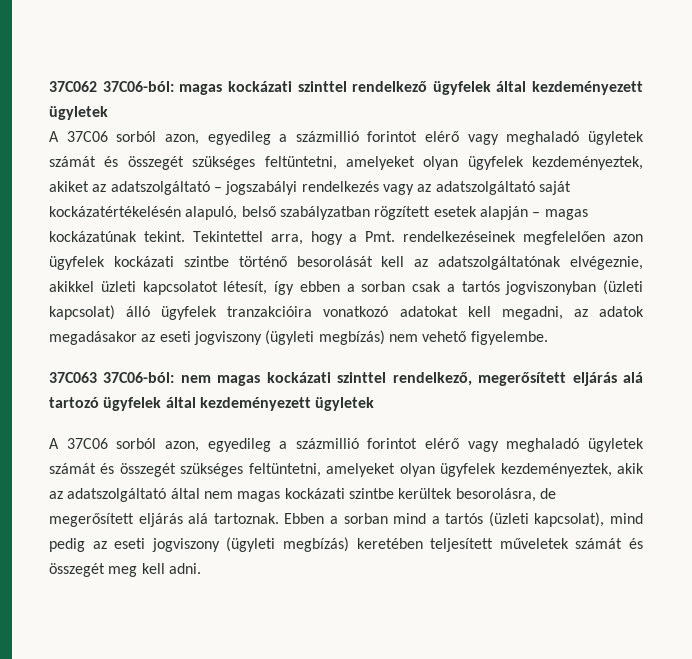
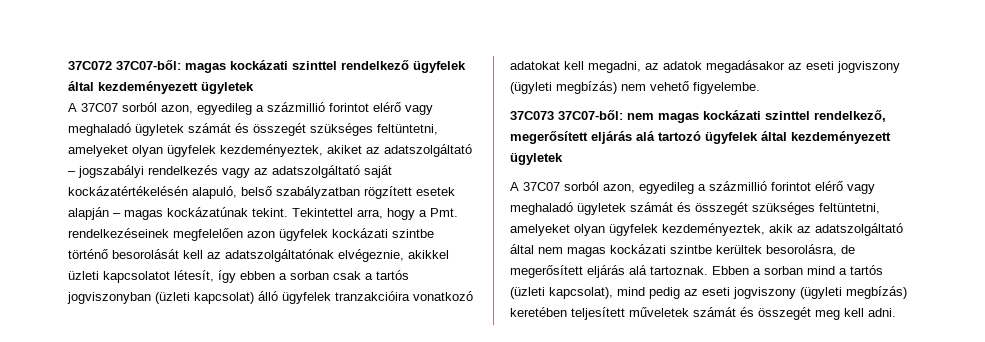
[49,81,174,92] 37C062 37C06-ból: -> [68,60,181,70] 37C072 37C07-ből:
[66,131,108,142] 37C06 -> [81,103,118,112] 37C07
[49,372,175,383] 37C063 37C06-ból: -> [510,110,623,120] 37C073 37C07-ből:
[66,438,108,449] 37C06 -> [523,182,560,191] 37C07

